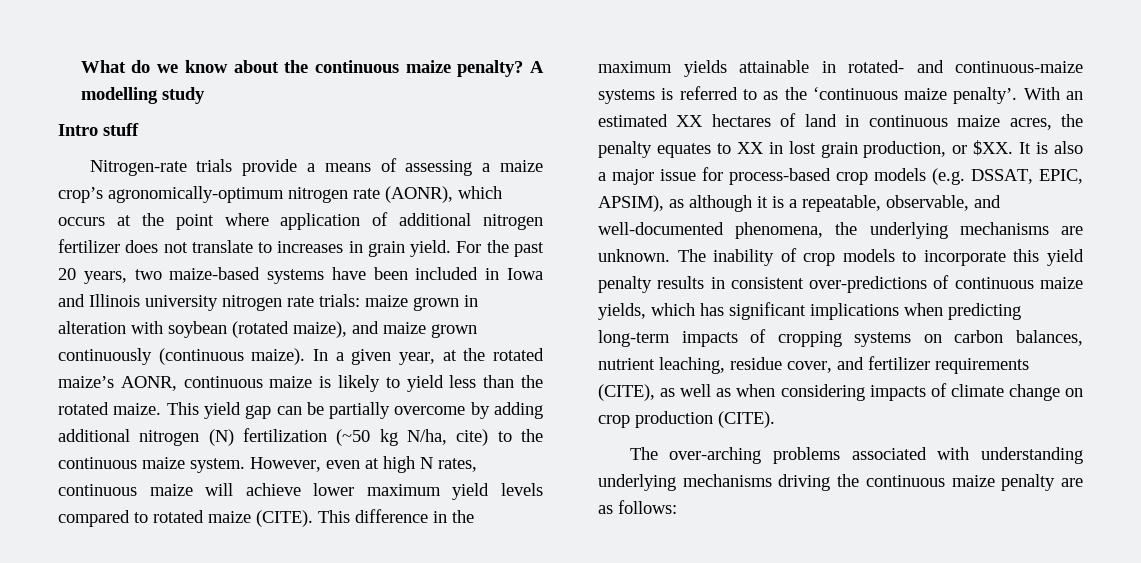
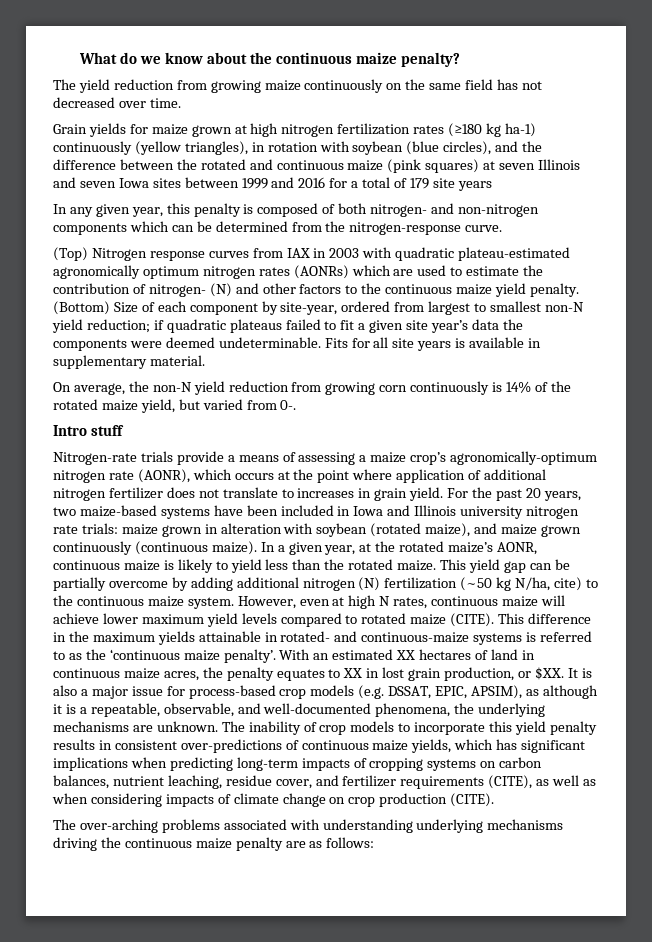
[530,61,544,73] [80,87,205,104] A modelling study -> [53,79,542,93] [53,97,181,108] [53,123,536,137] [53,141,543,155] [53,159,581,173] [53,177,492,191] [53,203,539,217] [53,221,503,235] [53,247,571,261] [53,265,544,279] [53,283,579,297] [53,301,584,315] [52,319,523,333] [53,337,542,351] [53,355,205,369] [53,381,571,395] [53,399,297,413] // The yield reduction from growing maize continuously on the same field has not decreased over time. // Grain yields for maize grown at high nitrogen fertilization rates (≥180 kg ha-1) continuously (yellow triangles), in rotation with soybean (blue circles), and the difference between the rotated and continuous maize (pink squares) at seven Illinois and seven Iowa sites between 1999 and 2016 for a total of 179 site years // In any given year, this penalty is composed of both nitrogen- and non-nitrogen components which can be determined from the nitrogen-response curve. // (Top) Nitrogen response curves from IAX in 2003 with quadratic plateau-estimated agronomically optimum nitrogen rates (AONRs) which are used to estimate the contribution of nitrogen- (N) and other factors to the continuous maize yield penalty. (Bottom) Size of each component by site-year, ordered from largest to smallest non-N yield reduction; if quadratic plateaus failed to fit a given site year’s data the components were deemed undeterminable. Fits for all site years is available in supplementary material. // On average, the non-N yield reduction from growing corn continuously is 14% of the rotated maize yield, but varied from 0-.

